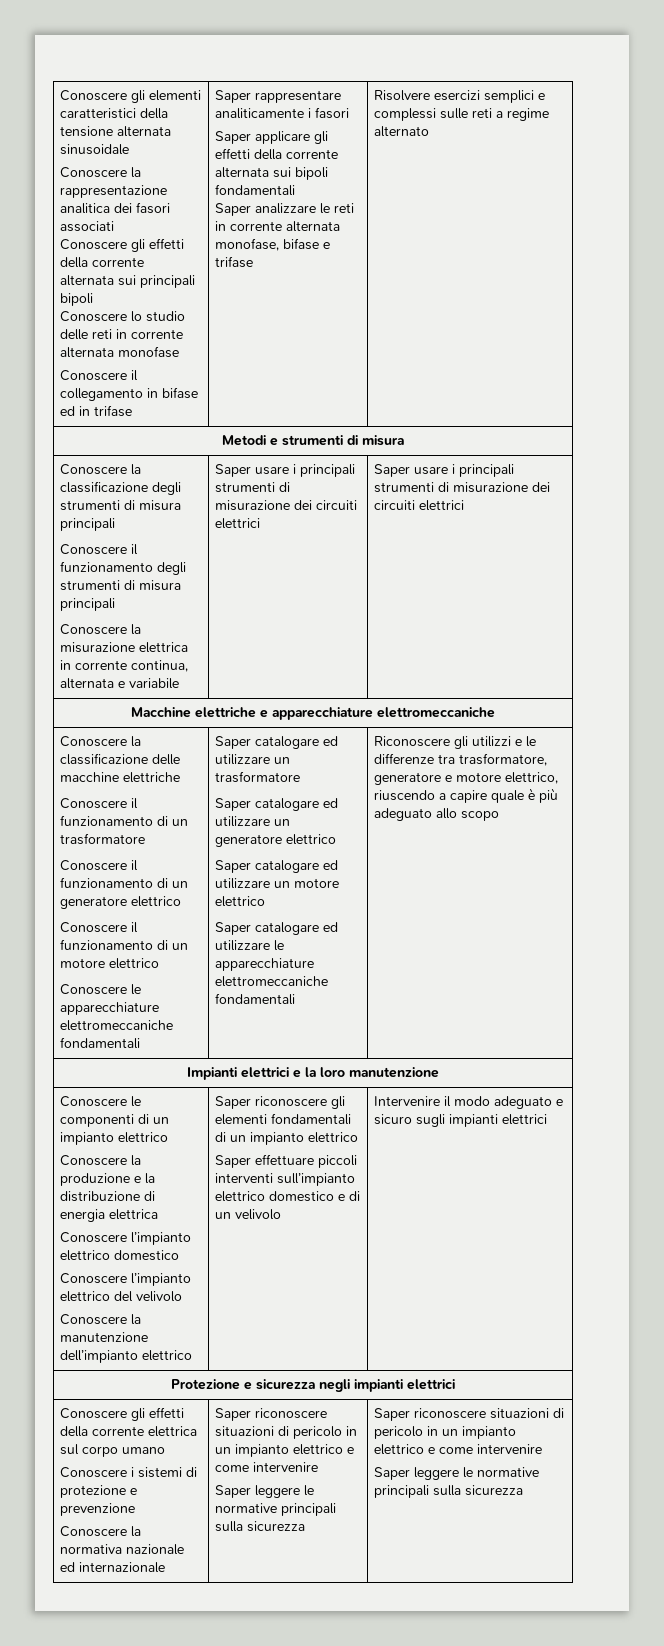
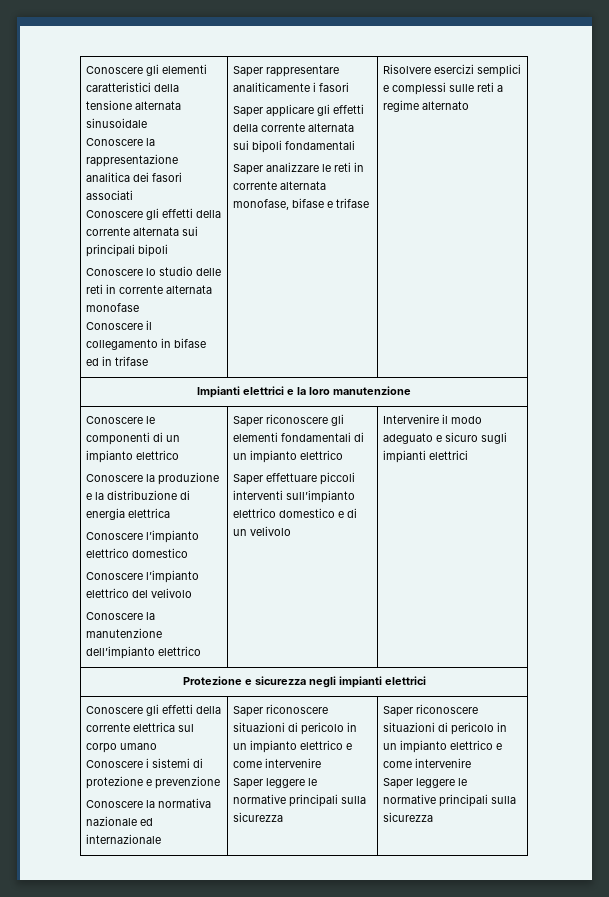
[222,435,404,446] [60,464,142,475] [60,481,182,495] [60,500,182,511] [60,518,116,531] [60,544,139,555] [60,561,187,575] [60,580,182,591] [60,598,116,611] [60,624,142,635] [60,642,189,653] [60,660,189,672] [60,678,180,689] [215,464,356,477] [215,482,291,493] [215,500,358,511] [215,518,261,529] [374,464,515,477] [374,482,551,493] [374,500,465,511] [131,707,495,720] [60,736,142,747] [60,753,181,765] [60,772,181,783] [60,798,139,809] [60,815,189,826] [60,833,146,845] [60,860,139,871] [60,877,189,888] [60,896,182,909] [60,922,139,933] [60,939,189,950] [60,958,160,969] [60,984,142,995] [60,1002,160,1015] [60,1020,174,1031] [60,1037,141,1049] [215,736,339,749] [215,754,291,765] [215,771,301,783] [215,798,339,811] [215,816,291,827] [215,834,337,847] [215,860,339,873] [215,878,340,889] [215,896,266,907] [215,922,339,935] [215,940,285,951] [215,958,315,971] [215,976,329,987] [215,993,296,1005] [374,736,537,749] [374,753,548,766] [374,772,559,785] [374,788,559,803] [374,808,500,821] // Metodi e strumenti di misura // Conoscere la classificazione degli strumenti di misura principali // Conoscere il funzionamento degli strumenti di misura principali // Conoscere la misurazione elettrica in corrente continua, alternata e variabile | Saper usare i principali strumenti di misurazione dei circuiti elettrici | Saper usare i principali strumenti di misurazione dei circuiti elettrici // Macchine elettriche e apparecchiature elettromeccaniche // Conoscere la classificazione delle macchine elettriche // Conoscere il funzionamento di un trasformatore // Conoscere il funzionamento di un generatore elettrico // Conoscere il funzionamento di un motore elettrico // Conoscere le apparecchiature elettromeccaniche fondamentali | Saper catalogare ed utilizzare un trasformatore // Saper catalogare ed utilizzare un generatore elettrico // Saper catalogare ed utilizzare un motore elettrico // Saper catalogare ed utilizzare le apparecchiature elettromeccaniche fondamentali | Riconoscere gli utilizzi e le differenze tra trasformatore, generatore e motore elettrico, riuscendo a capire quale è più adeguato allo scopo -> (470, 105) none

